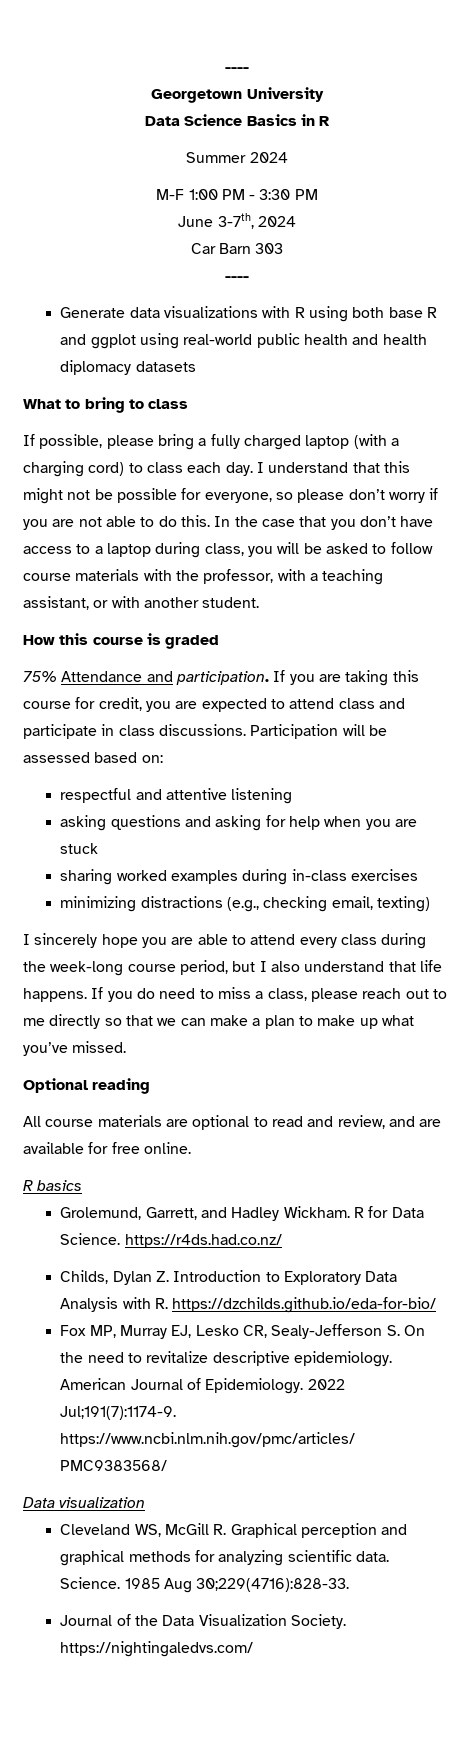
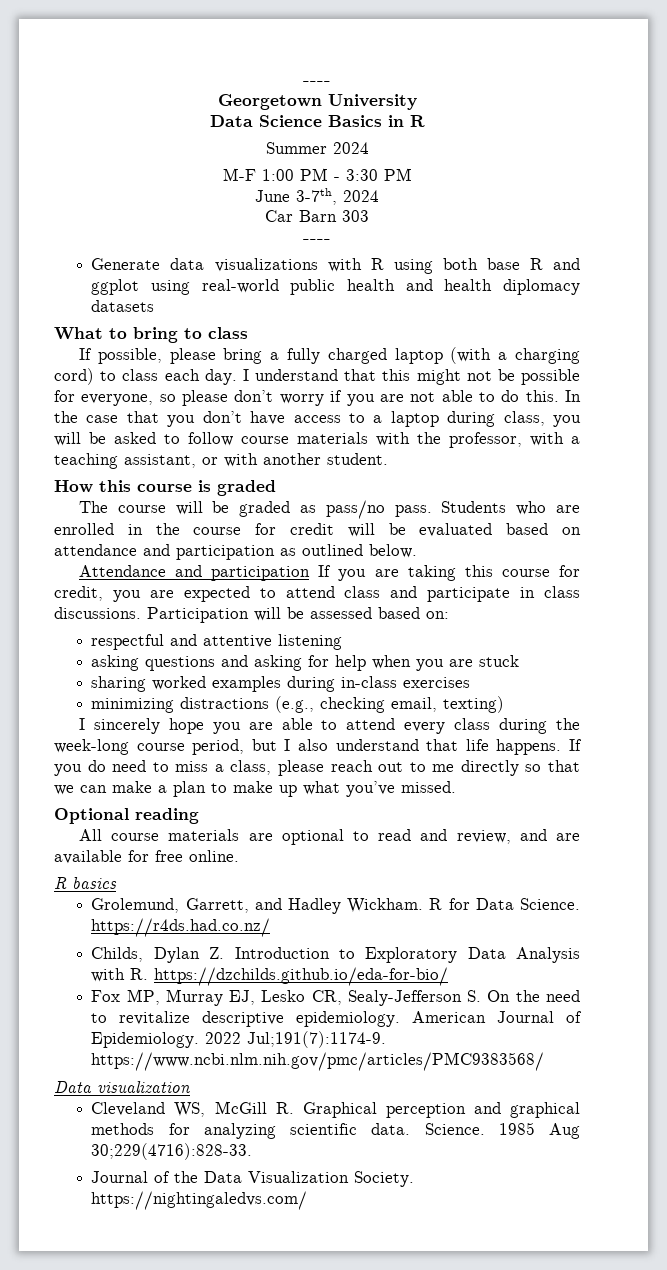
[23,671,57,682] 75% -> [79,500,580,519] [54,523,581,537] [54,544,417,560] The course will be graded as pass/no pass. Students who are enrolled in the course for credit will be evaluated based on attendance and participation as outlined below. //
[175,671,269,685] participation. -> [211,566,311,581] participation

